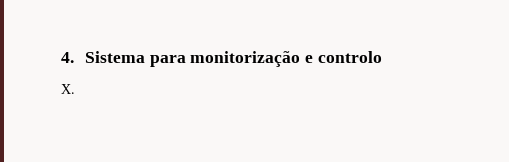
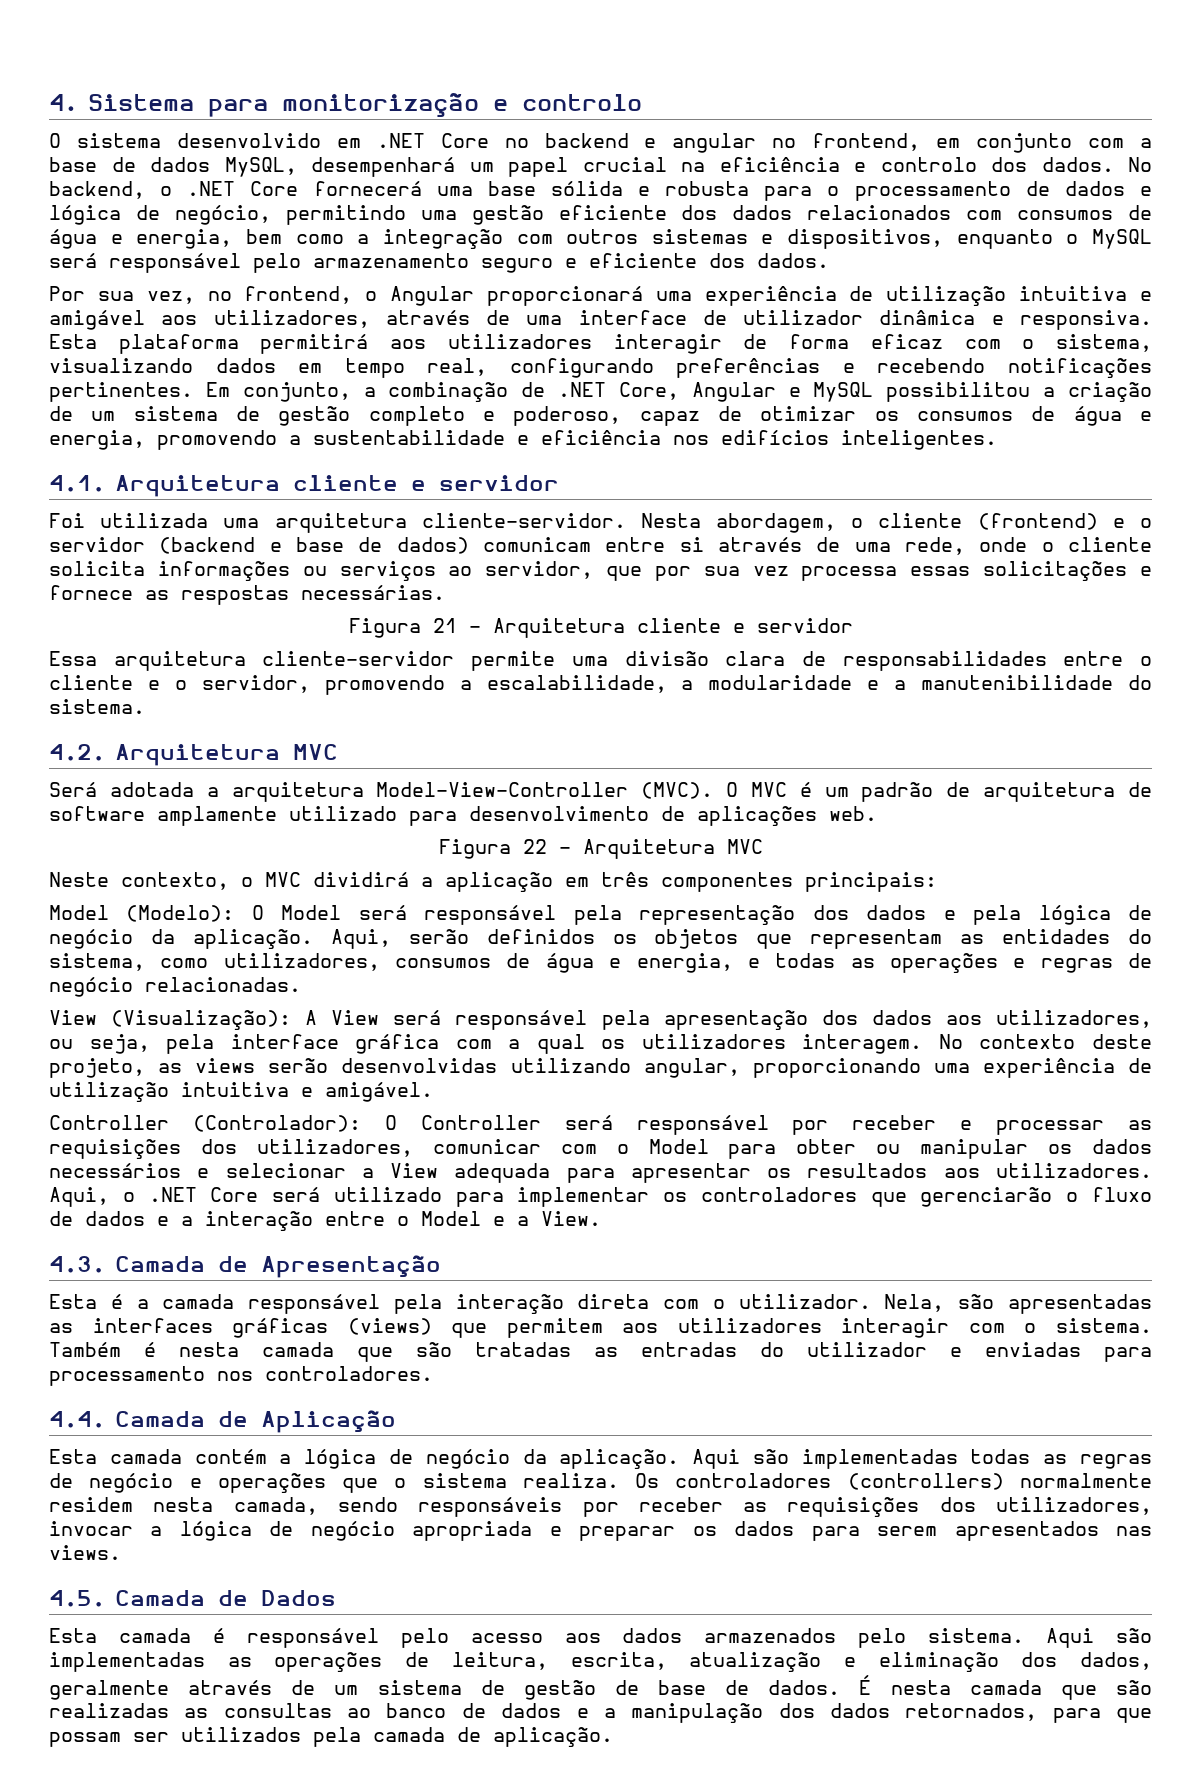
[61,84,75,94] X. -> [49,133,1152,153] [49,157,1152,177] [49,181,1152,201] [49,205,1152,225] [49,229,1152,249] [49,253,829,273] [49,286,1152,306] [49,310,1152,330] [49,334,1153,354] [49,358,1152,378] [49,382,1152,402] [49,406,1152,426] [49,430,997,450] [49,475,559,497] [49,513,1152,533] [49,537,1153,555] [49,561,1152,581] [49,585,445,605] [348,618,853,638] [49,651,1153,671] [49,675,1152,695] [49,699,145,714] [49,744,338,766] [49,782,1152,802] [49,806,877,826] [438,839,763,859] [49,872,937,892] [49,905,1152,925] [49,929,1152,949] [49,953,1153,973] [49,977,301,997] [49,1010,1152,1030] [49,1034,1152,1054] [49,1058,1152,1078] [49,1082,433,1102] [49,1115,1152,1135] [49,1139,1152,1159] [49,1163,1152,1183] [49,1187,1152,1207] [49,1211,601,1231] [49,1255,441,1278] [49,1294,1152,1314] [49,1318,1152,1338] [49,1342,1152,1362] [49,1366,433,1386] [49,1410,396,1433] [49,1449,1153,1469] [49,1473,1152,1493] [49,1497,1152,1517] [49,1521,1152,1541] [49,1545,121,1560] [49,1590,336,1607] [49,1628,1152,1648] [49,1652,1153,1672] [49,1675,1152,1700] [49,1703,1153,1723] [49,1727,613,1747] O sistema desenvolvido em .NET Core no backend e angular no frontend, em conjunto com a base de dados MySQL, desempenhará um papel crucial na eficiência e controlo dos dados. No backend, o .NET Core fornecerá uma base sólida e robusta para o processamento de dados e lógica de negócio, permitindo uma gestão eficiente dos dados relacionados com consumos de água e energia, bem como a integração com outros sistemas e dispositivos, enquanto o MySQL será responsável pelo armazenamento seguro e eficiente dos dados. // Por sua vez, no frontend, o Angular proporcionará uma experiência de utilização intuitiva e amigável aos utilizadores, através de uma interface de utilizador dinâmica e responsiva. Esta plataforma permitirá aos utilizadores interagir de forma eficaz com o sistema, visualizando dados em tempo real, configurando preferências e recebendo notificações pertinentes. Em conjunto, a combinação de .NET Core, Angular e MySQL possibilitou a criação de um sistema de gestão completo e poderoso, capaz de otimizar os consumos de água e energia, promovendo a sustentabilidade e eficiência nos edifícios inteligentes. // 4.1. Arquitetura cliente e servidor // Foi utilizada uma arquitetura cliente-servidor. Nesta abordagem, o cliente (frontend) e o servidor (backend e base de dados) comunicam entre si através de uma rede, onde o cliente solicita informações ou serviços ao servidor, que por sua vez processa essas solicitações e fornece as respostas necessárias. // Figura 21 - Arquitetura cliente e servidor // Essa arquitetura cliente-servidor permite uma divisão clara de responsabilidades entre o cliente e o servidor, promovendo a escalabilidade, a modularidade e a manutenibilidade do sistema. // 4.2. Arquitetura MVC // Será adotada a arquitetura Model-View-Controller (MVC). O MVC é um padrão de arquitetura de software amplamente utilizado para desenvolvimento de aplicações web. // Figura 22 - Arquitetura MVC // Neste contexto, o MVC dividirá a aplicação em três componentes principais: // Model (Modelo): O Model será responsável pela representação dos dados e pela lógica de negócio da aplicação. Aqui, serão definidos os objetos que representam as entidades do sistema, como utilizadores, consumos de água e energia, e todas as operações e regras de negócio relacionadas. // View (Visualização): A View será responsável pela apresentação dos dados aos utilizadores, ou seja, pela interface gráfica com a qual os utilizadores interagem. No contexto deste projeto, as views serão desenvolvidas utilizando angular, proporcionando uma experiência de utilização intuitiva e amigável. // Controller (Controlador): O Controller será responsável por receber e processar as requisições dos utilizadores, comunicar com o Model para obter ou manipular os dados necessários e selecionar a View adequada para apresentar os resultados aos utilizadores. Aqui, o .NET Core será utilizado para implementar os controladores que gerenciarão o fluxo de dados e a interação entre o Model e a View. // 4.3. Camada de Apresentação // Esta é a camada responsável pela interação direta com o utilizador. Nela, são apresentadas as interfaces gráficas (views) que permitem aos utilizadores interagir com o sistema. Também é nesta camada que são tratadas as entradas do utilizador e enviadas para processamento nos controladores. // 4.4. Camada de Aplicação // Esta camada contém a lógica de negócio da aplicação. Aqui são implementadas todas as regras de negócio e operações que o sistema realiza. Os controladores (controllers) normalmente residem nesta camada, sendo responsáveis por receber as requisições dos utilizadores, invocar a lógica de negócio apropriada e preparar os dados para serem apresentados nas views. // 4.5. Camada de Dados // Esta camada é responsável pelo acesso aos dados armazenados pelo sistema. Aqui são implementadas as operações de leitura, escrita, atualização e eliminação dos dados, geralmente através de um sistema de gestão de base de dados. É nesta camada que são realizadas as consultas ao banco de dados e a manipulação dos dados retornados, para que possam ser utilizados pela camada de aplicação.

